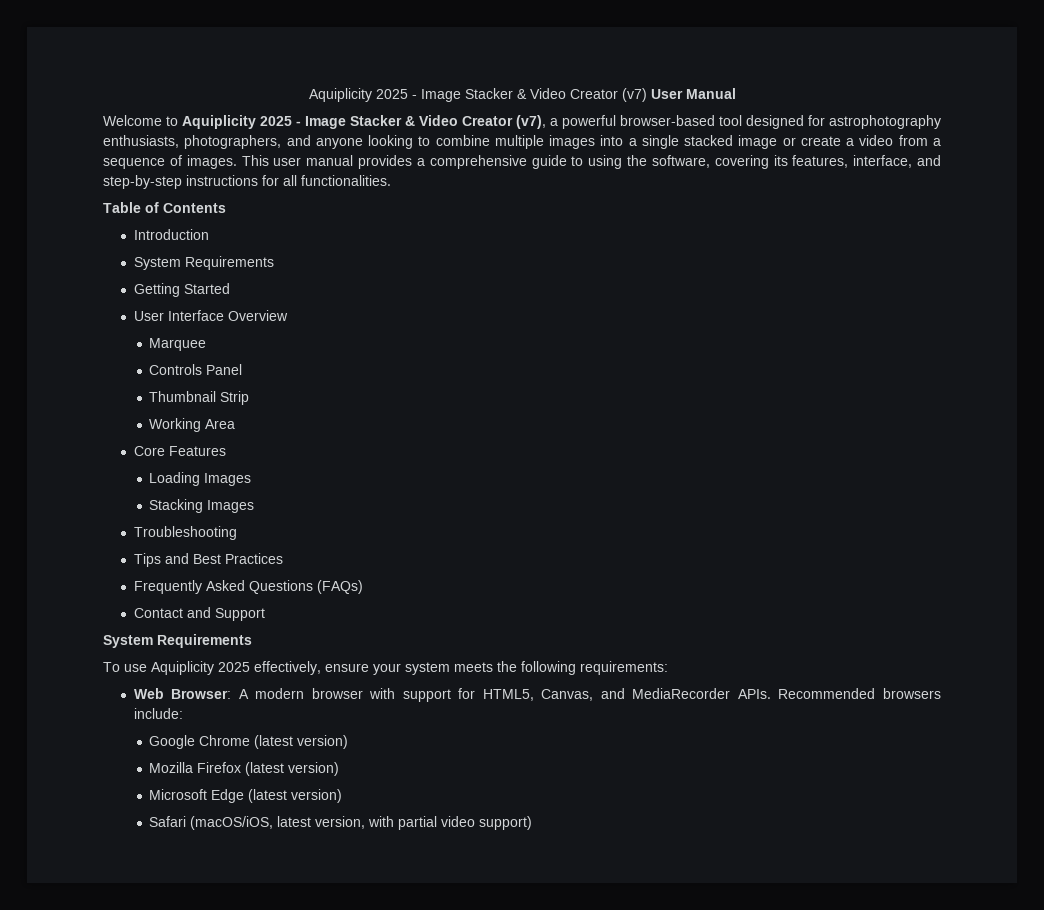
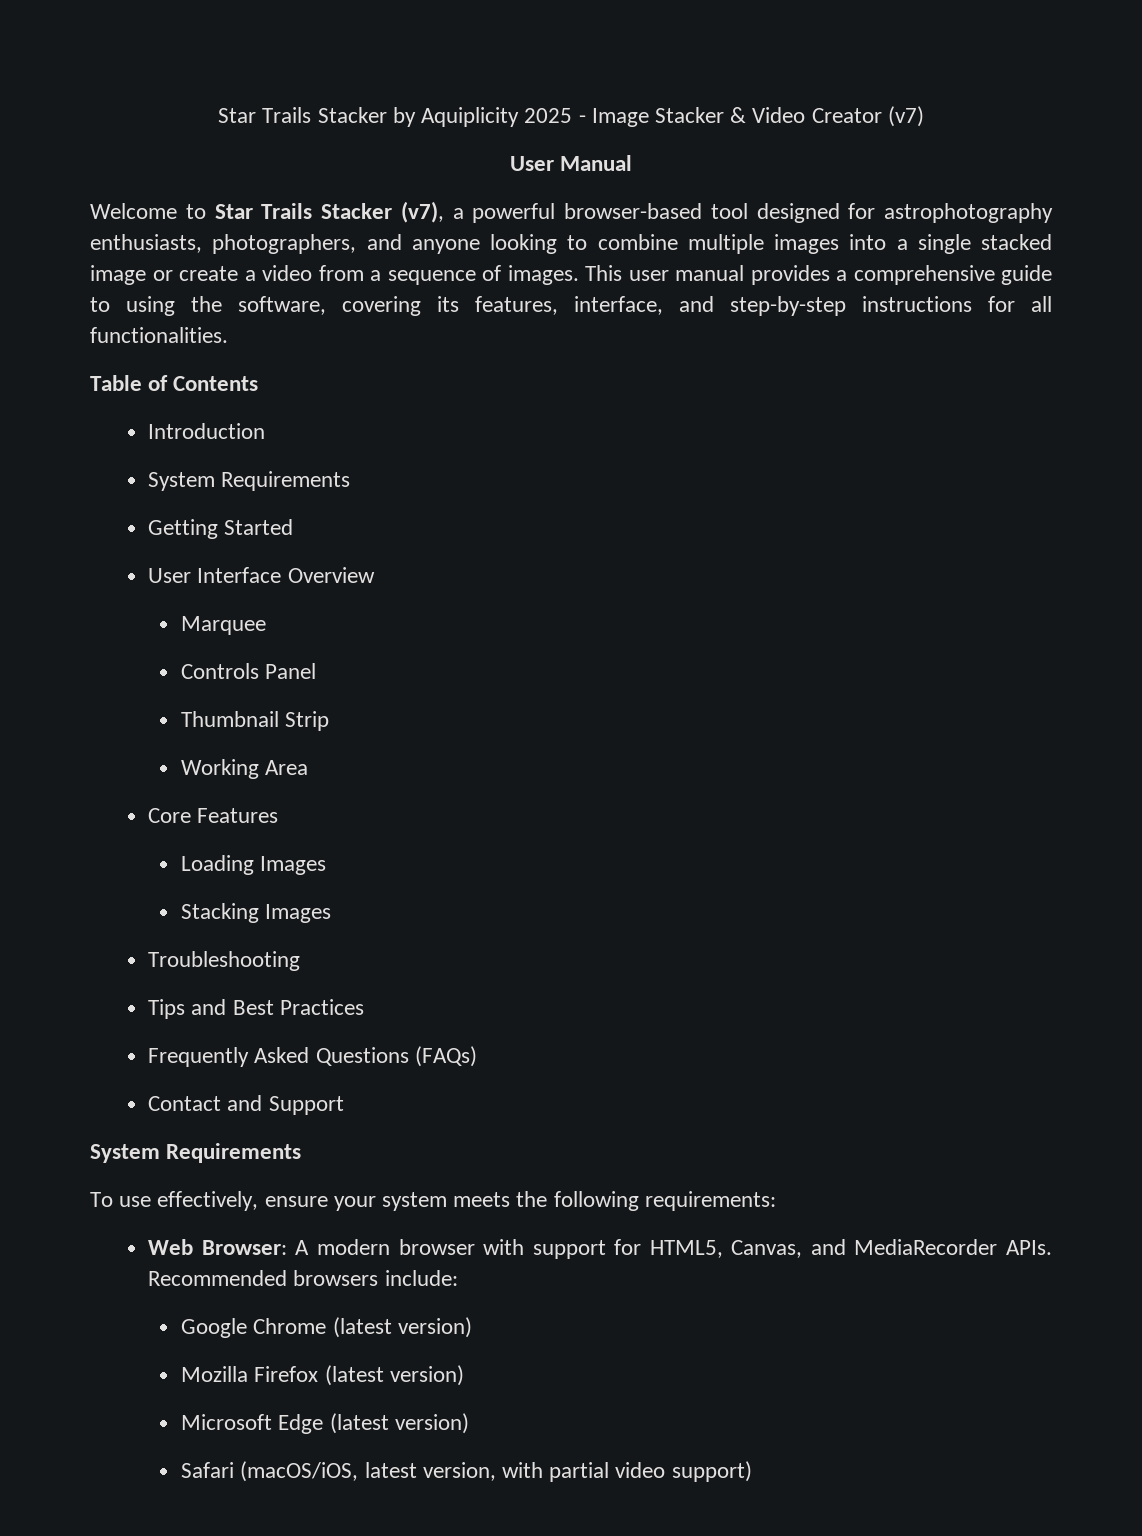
(308, 95) none -> [218,107,416,127] Star Trails Stacker by
(647, 95) none -> (924, 116) //
[182,115,513,129] Aquiplicity 2025 - Image Stacker & Video Creator -> [214,203,392,219] Star Trails Stacker
[151,661,250,675] Aquiplicity 2025 -> (152, 1201) none

